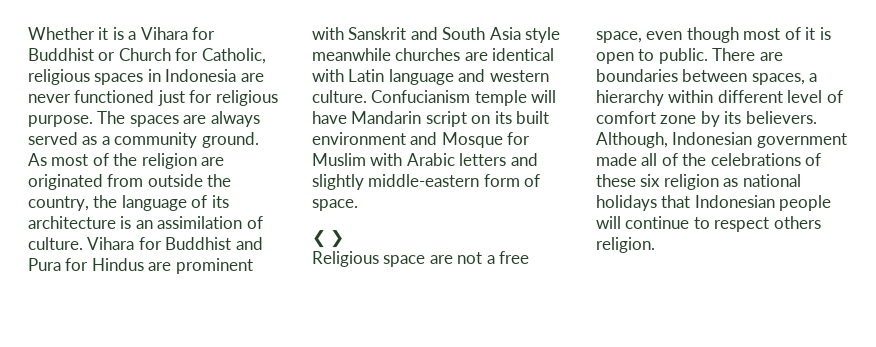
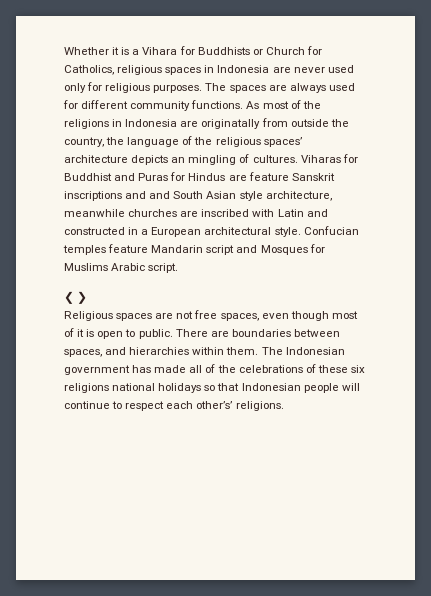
[28,48,94,61] Buddhist -> [197,47,250,55] Buddhists
[201,48,266,64] Catholic, -> [64,65,114,75] Catholics,
[74,90,185,106] functioned just -> [327,65,354,73] [64,83,86,93] used only
[28,115,93,127] purpose. -> [153,85,203,93] purposes.
[28,132,259,148] [28,153,225,169] [28,174,103,190] served as a community ground. As most of the religion are originated -> [328,83,355,91] [63,100,321,111] [64,119,261,129] used for different community functions. As most of the religions in Indonesia are originatally
[211,195,229,208] [28,216,263,229] [28,237,135,250] its architecture is an assimilation of culture. Vihara -> [194,137,302,147] [64,154,341,165] the religious spaces’ architecture depicts an mingling of cultures. Viharas
[28,258,61,271] Pura -> [138,173,169,181] Puras
[175,258,253,274] [312,27,561,43] prominent with Sanskrit and South Asia style -> [248,172,335,181] [64,191,332,201] feature Sanskrit inscriptions and and South Asian style architecture,
[492,48,555,61] identical -> [201,209,250,217] inscribed
[388,69,549,85] [312,90,557,106] [312,111,550,127] [312,132,531,148] [312,153,538,166] [312,174,541,190] [312,199,358,211] language and western culture. Confucianism temple will have Mandarin script on its built environment and Mosque for Muslim with Arabic letters and slightly middle-eastern form of space. -> [306,209,328,217] [64,226,359,237] [63,244,325,255] [64,263,179,273] and constructed in a European architectural style. Confucian temples feature Mandarin script and Mosques for Muslims Arabic script.
[383,255,426,267] space -> [116,313,153,321] spaces
[486,251,530,264] [596,31,642,43] a free space, -> [194,310,259,321] free spaces,
[809,73,818,82] [596,90,843,106] [596,111,817,127] [596,132,668,148] a hierarchy within different level of comfort zone by its believers. Although, -> [105,347,283,355] and hierarchies within them. The
(847, 140) none -> [132,365,152,373] has
[663,174,739,190] religion as -> [64,383,109,393] religions
(657, 203) none -> [204,385,216,391] so
[773,216,821,229] [596,237,655,253] others religion. -> [166,401,284,411] each other’s’ religions.

